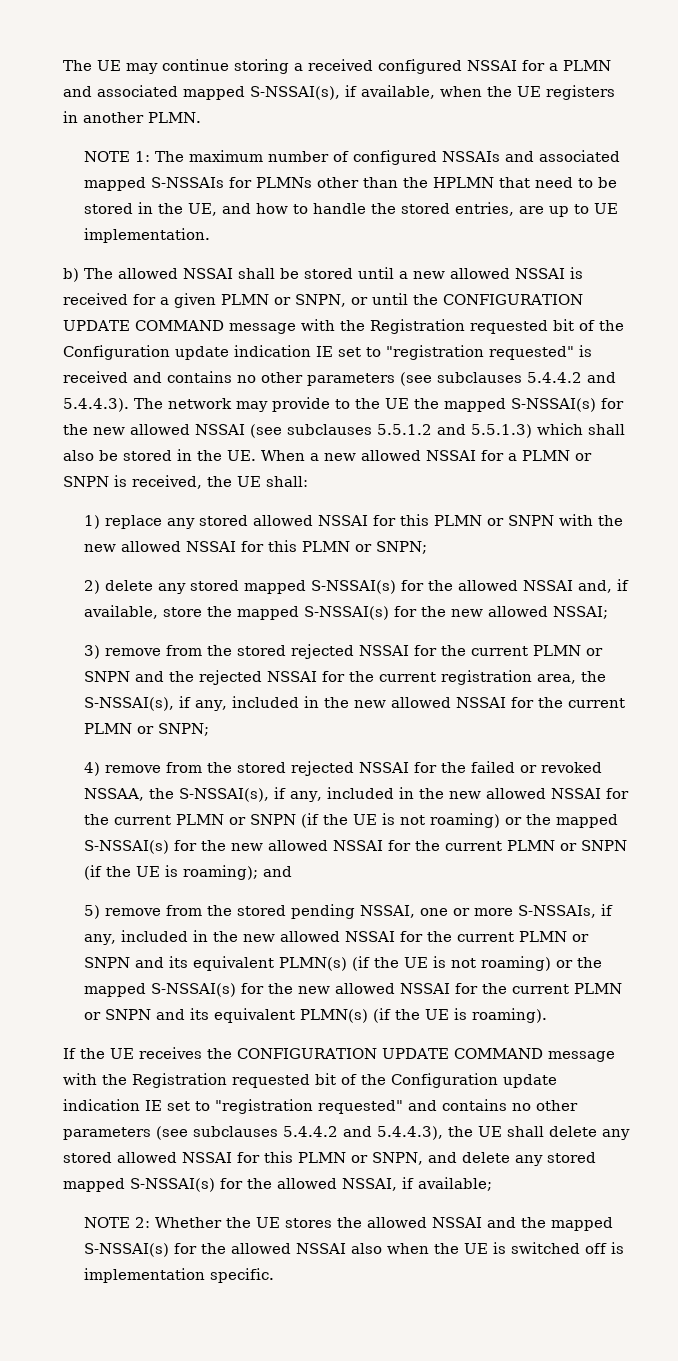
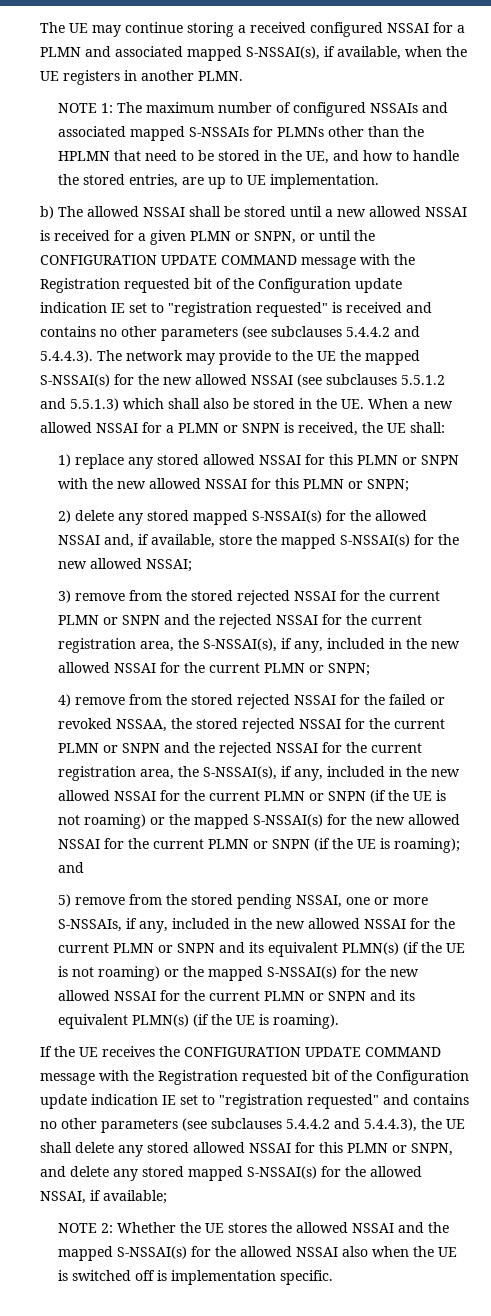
(174, 793) none -> [196,718,446,733] [58,742,423,757] [58,766,200,781] stored rejected NSSAI for the current PLMN or SNPN and the rejected NSSAI for the current registration area, the

